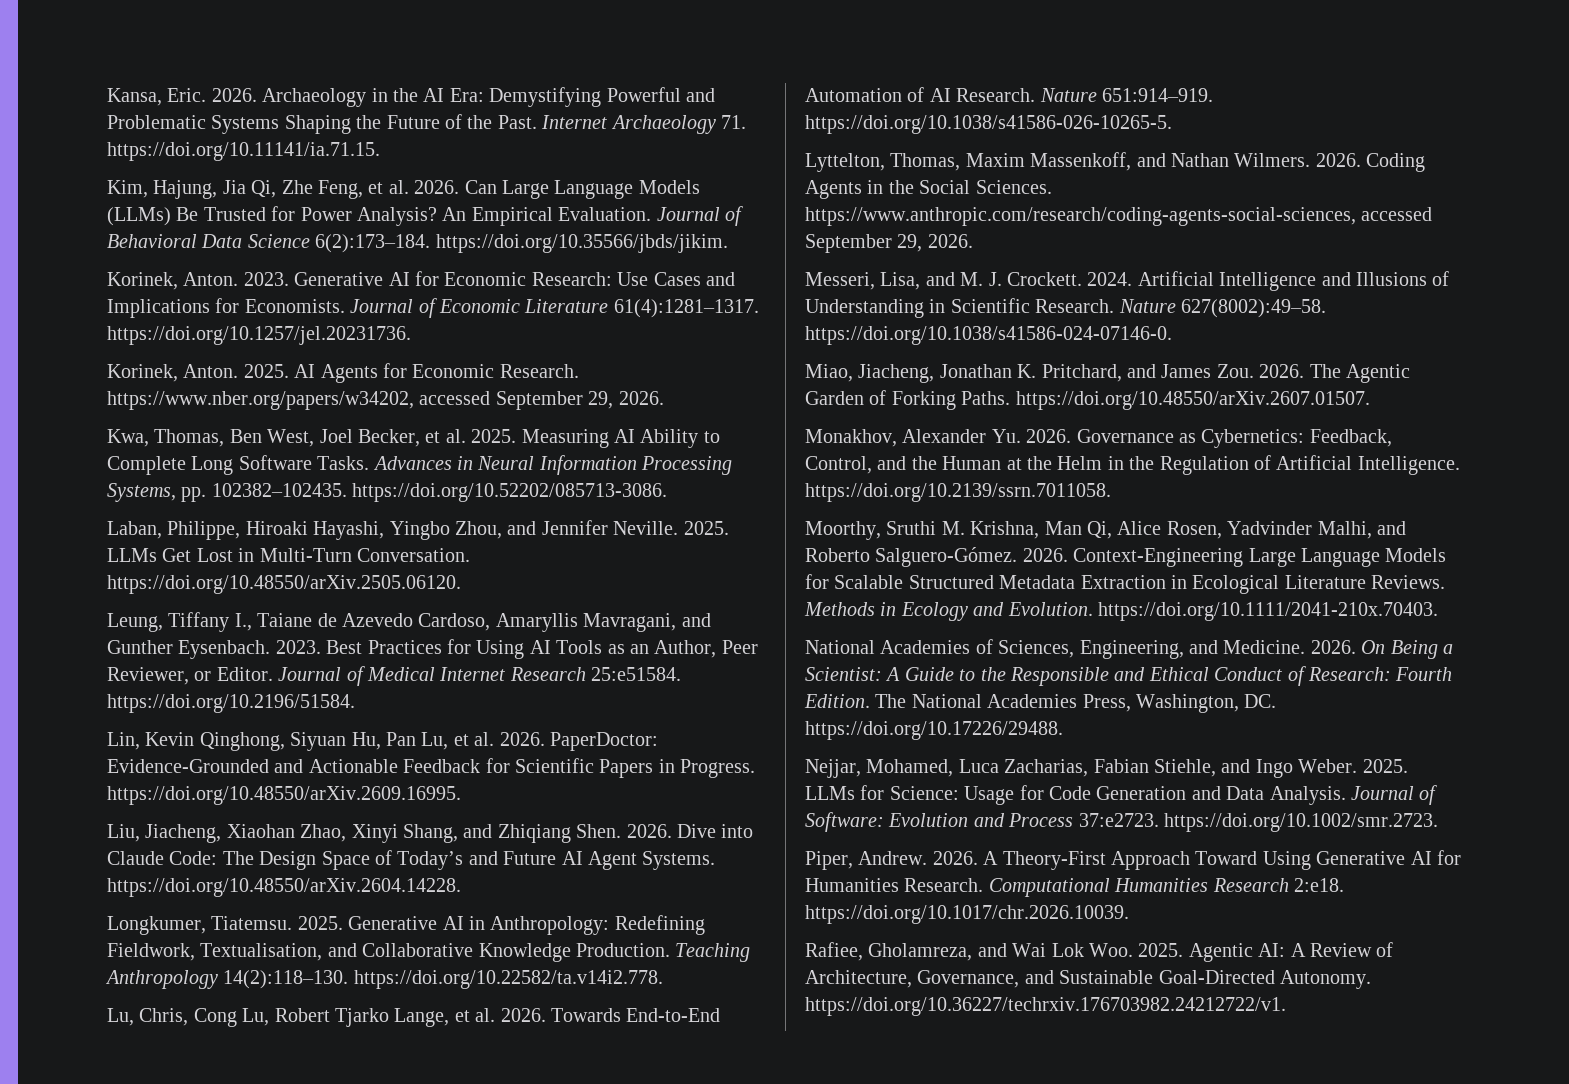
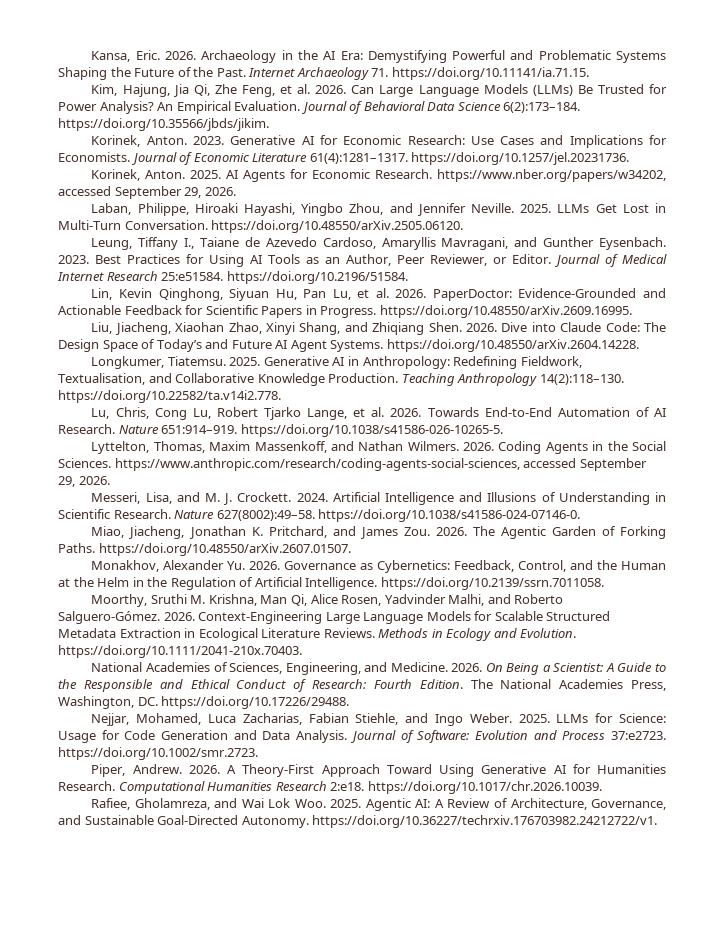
[107,429,720,448] [107,455,733,475] [107,483,668,502] // Kwa, Thomas, Ben West, Joel Becker, et al. 2025. Measuring AI Ability to Complete Long Software Tasks. Advances in Neural Information Processing Systems, pp. 102382–102435. https://doi.org/10.52202/085713-3086. -> (236, 191) none

